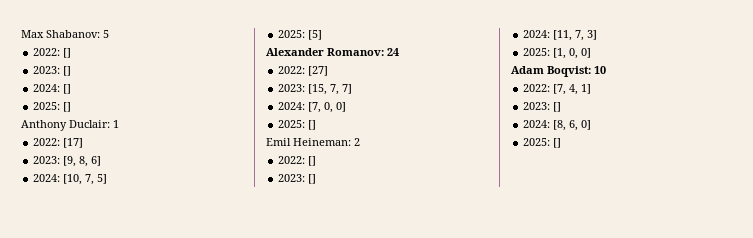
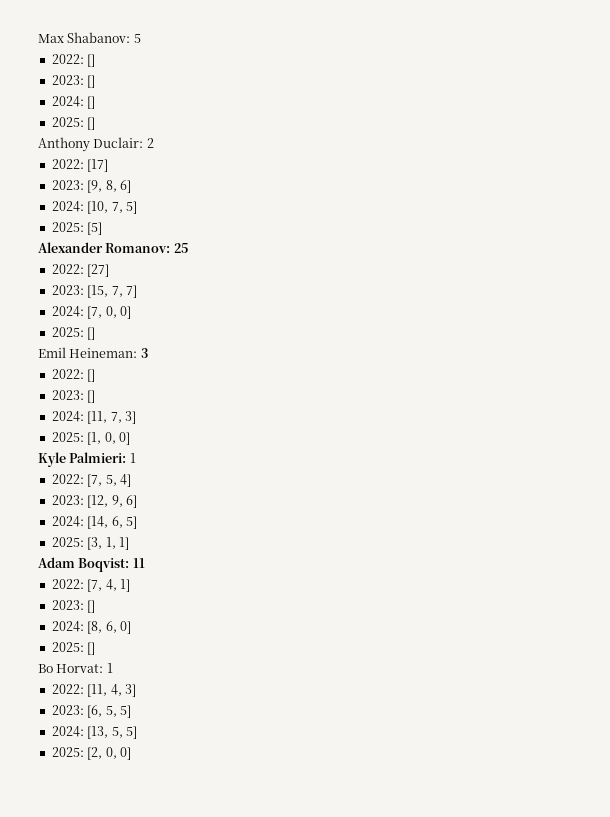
[113,120,119,128] 1 -> [146,138,154,148] 2
[387,48,399,56] 24 -> [173,243,188,253] 25
[354,138,360,146] 2 -> [140,348,148,358] 3
(592, 53) none -> [38,452,136,467] [51,474,131,487] [51,495,137,508] [51,516,137,529] [51,537,129,550] // Kyle Palmieri: 1 // 2022: [7, 5, 4] // 2023: [12, 9, 6] // 2024: [14, 6, 5] // 2025: [3, 1, 1]
[594,66,606,74] 10 -> [132,558,145,568] 11
(562, 143) none -> [38,663,113,673] [51,684,136,697] [51,705,131,718] [51,726,137,739] [51,747,131,760] // Bo Horvat: 1 // 2022: [11, 4, 3] // 2023: [6, 5, 5] // 2024: [13, 5, 5] // 2025: [2, 0, 0]

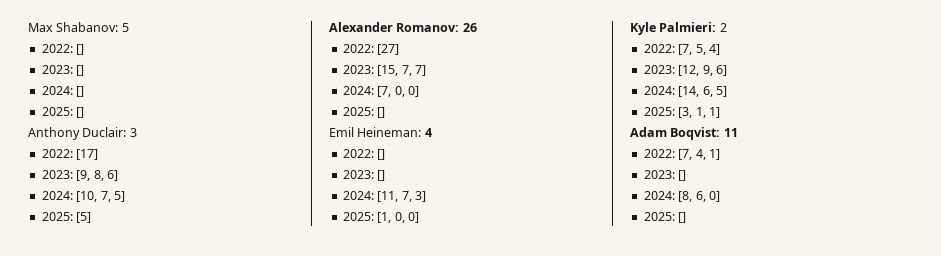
[146,138,154,148] 2 -> [129,128,137,137] 3
[173,243,188,253] 25 -> [462,23,477,32] 26
[140,348,148,358] 3 -> [424,128,432,137] 4
[129,453,136,463] 1 -> [719,23,727,32] 2
[38,663,113,673] [51,684,136,697] [51,705,131,718] [51,726,137,739] [51,747,131,760] // Bo Horvat: 1 // 2022: [11, 4, 3] // 2023: [6, 5, 5] // 2024: [13, 5, 5] // 2025: [2, 0, 0] -> (687, 217) none

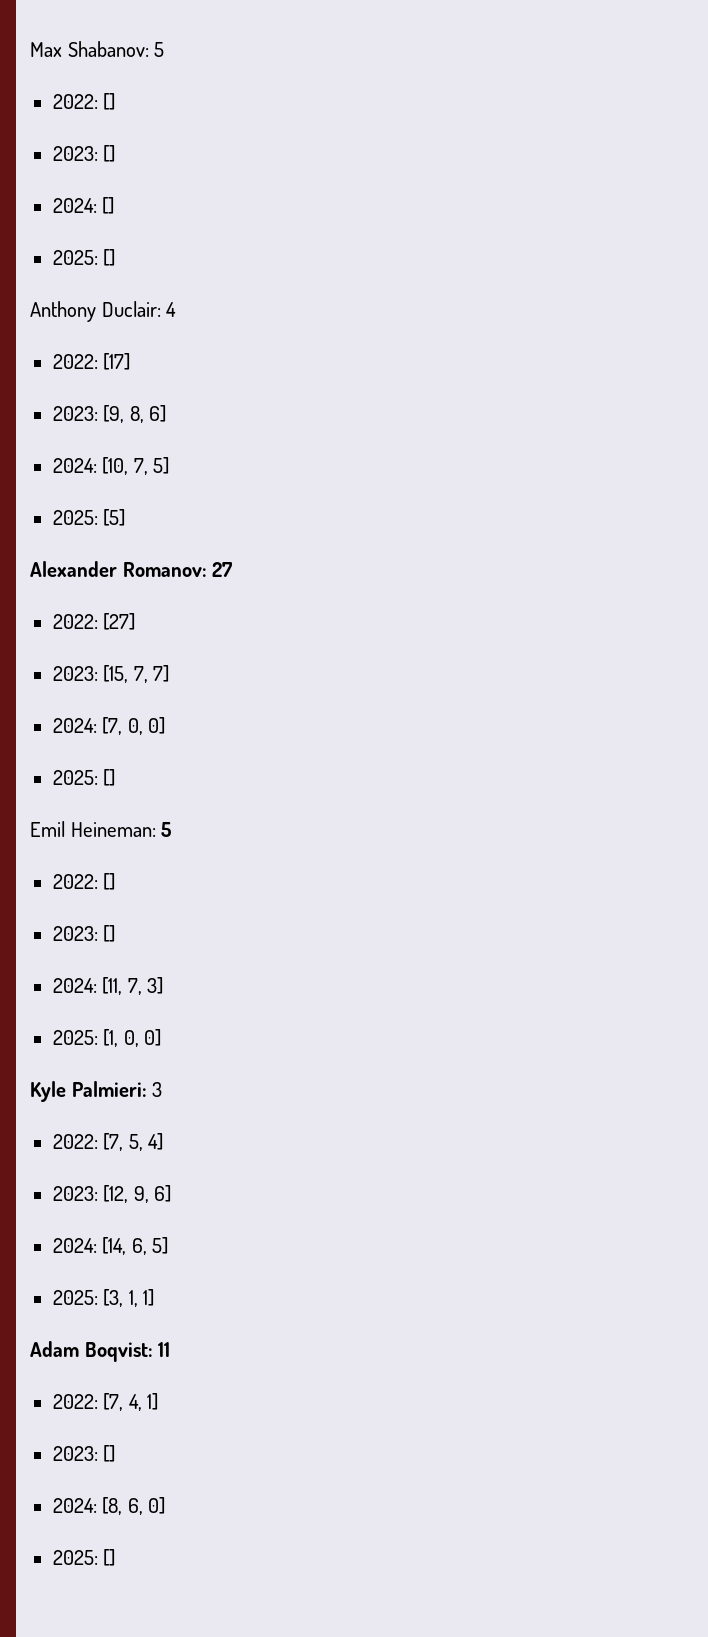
[129,128,137,137] 3 -> [166,302,177,317] 4
[462,23,477,32] 26 -> [212,562,233,577] 27
[424,128,432,137] 4 -> [161,822,172,837] 5
[719,23,727,32] 2 -> [152,1082,163,1097] 3

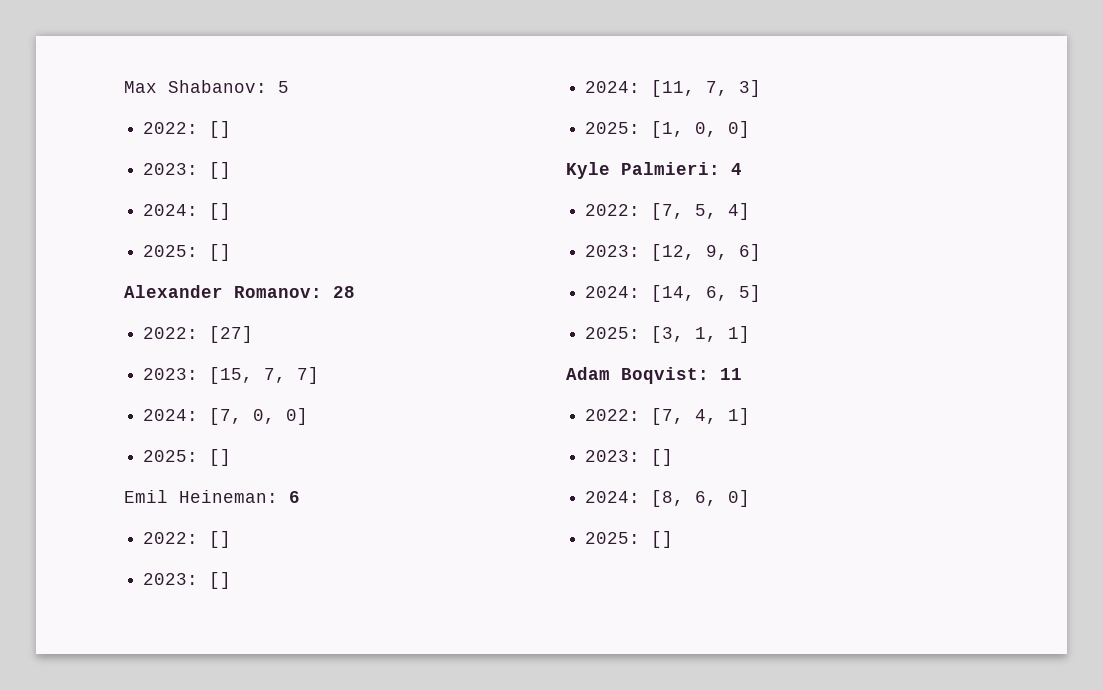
[30,301,177,322] [52,353,131,370] [52,405,167,423] [52,457,170,475] [52,509,126,526] // Anthony Duclair: 4 // 2022: [17] // 2023: [9, 8, 6] // 2024: [10, 7, 5] // 2025: [5] -> (232, 252) none
[212,562,233,577] 27 -> [333,286,355,298] 28
[161,822,172,837] 5 -> [289,491,300,503] 6
[152,1082,163,1097] 3 -> [731,163,742,175] 4

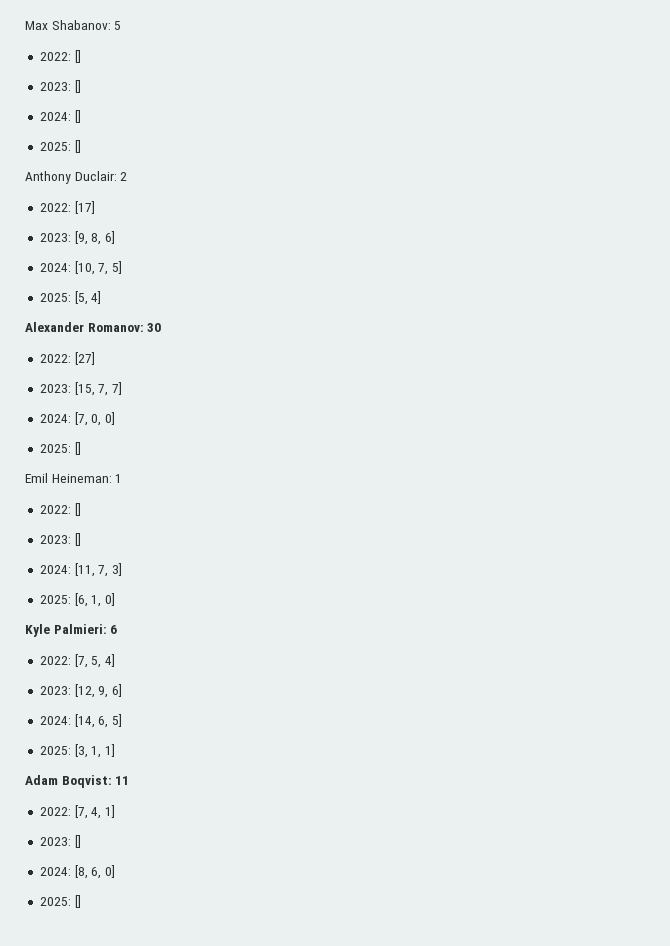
(232, 252) none -> [25,171,128,184] [39,201,95,214] [39,231,115,245] [39,261,122,275] [39,291,102,305] // Anthony Duclair: 2 // 2022: [17] // 2023: [9, 8, 6] // 2024: [10, 7, 5] // 2025: [5, 4]
[333,286,355,298] 28 -> [147,323,162,332] 30
[289,491,300,503] 6 -> [115,474,123,483] 1
[651,121,718,138] [1, 0, -> [74,593,102,607] [6, 1,
[731,163,742,175] 4 -> [110,625,118,634] 6

